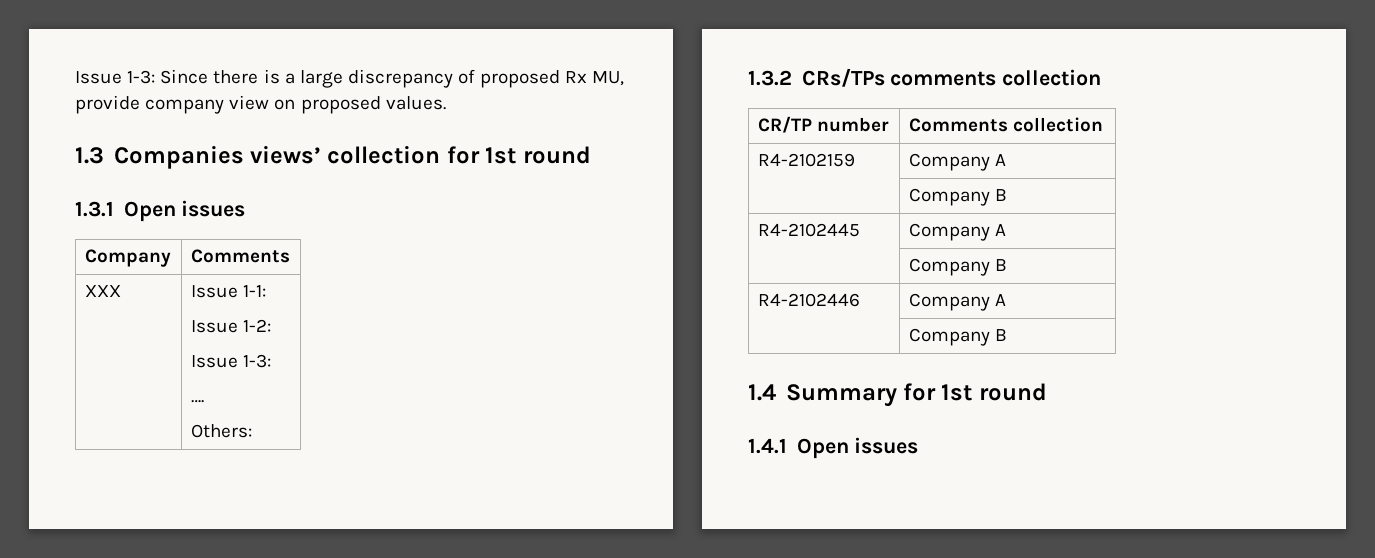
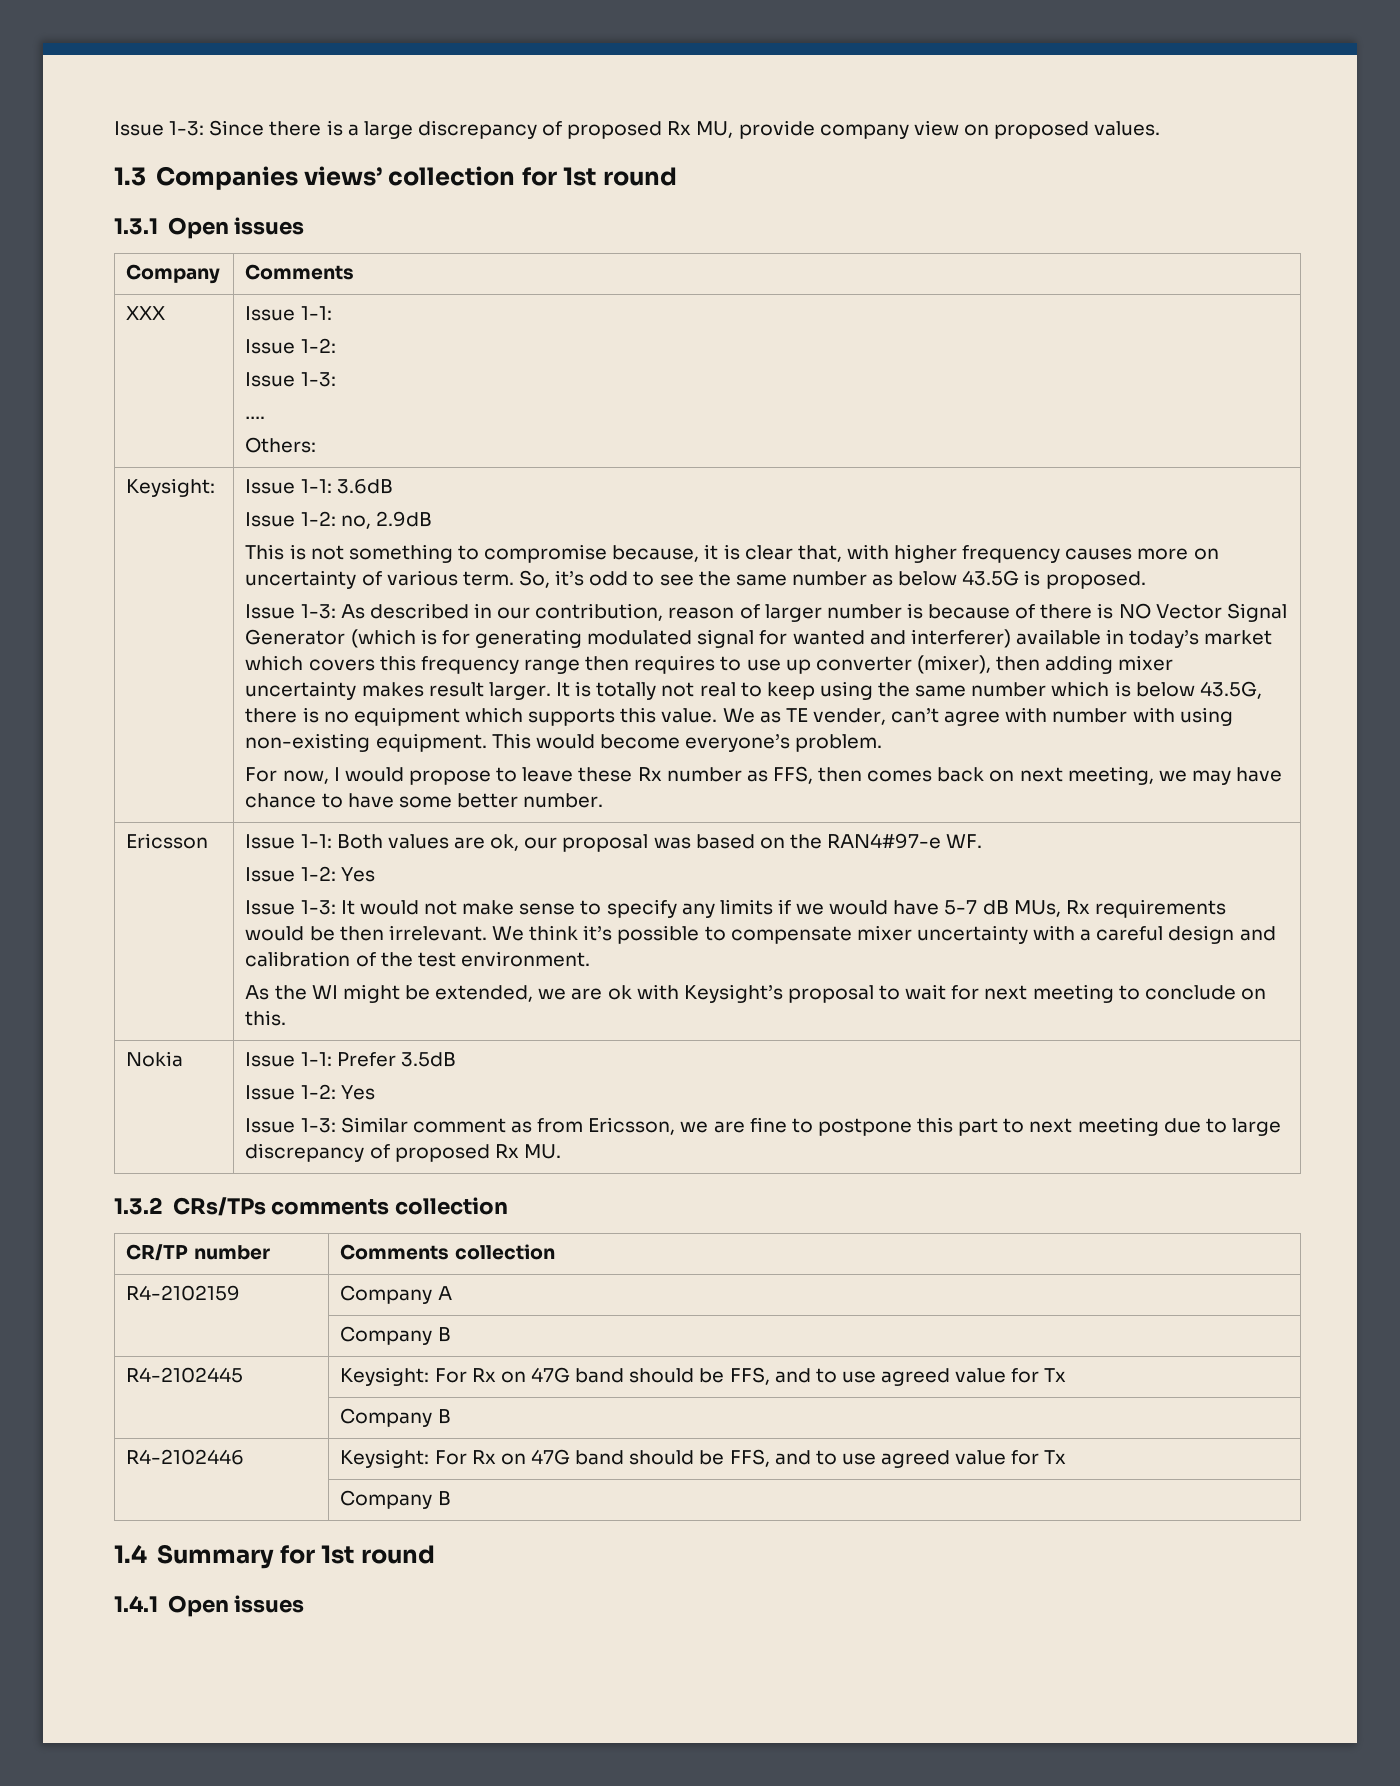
(252, 431) none -> [126,478,216,497] [245,479,393,494] [245,511,432,529] [245,544,1219,563] [245,570,1146,589] [245,603,1287,622] [245,629,1273,648] [245,655,1174,674] [245,681,1262,700] [245,707,1233,726] [245,733,883,752] [245,766,1283,785] [245,793,604,808] [126,833,209,849] [245,833,983,852] [245,866,375,882] [245,899,1226,918] [245,925,1276,944] [245,951,591,967] [245,984,1266,1003] [245,1010,287,1026] [126,1051,184,1067] [245,1052,456,1067] [245,1084,375,1100] [245,1117,1281,1136] [245,1143,562,1162] // Keysight: | Issue 1-1: 3.6dB // Issue 1-2: no, 2.9dB // This is not something to compromise because, it is clear that, with higher frequency causes more on uncertainty of various term. So, it’s odd to see the same number as below 43.5G is proposed. // Issue 1-3: As described in our contribution, reason of larger number is because of there is NO Vector Signal Generator (which is for generating modulated signal for wanted and interferer) available in today’s market which covers this frequency range then requires to use up converter (mixer), then adding mixer uncertainty makes result larger. It is totally not real to keep using the same number which is below 43.5G, there is no equipment which supports this value. We as TE vender, can’t agree with number with using non-existing equipment. This would become everyone’s problem. // For now, I would propose to leave these Rx number as FFS, then comes back on next meeting, we may have chance to have some better number. // Ericsson | Issue 1-1: Both values are ok, our proposal was based on the RAN4#97-e WF. // Issue 1-2: Yes // Issue 1-3: It would not make sense to specify any limits if we would have 5-7 dB MUs, Rx requirements would be then irrelevant. We think it’s possible to compensate mixer uncertainty with a careful design and calibration of the test environment. // As the WI might be extended, we are ok with Keysight’s proposal to wait for next meeting to conclude on this. // Nokia | Issue 1-1: Prefer 3.5dB // Issue 1-2: Yes // Issue 1-3: Similar comment as from Ericsson, we are fine to postpone this part to next meeting due to large discrepancy of proposed Rx MU.
[908,223,1006,241] [908,258,1007,276] [757,293,860,307] [908,293,1006,311] Company A // | Company B // R4-2102446 | Company A -> [340,1367,1067,1386] [340,1408,451,1427] [126,1449,245,1465] [340,1449,1067,1468] Keysight: For Rx on 47G band should be FFS, and to use agreed value for Tx // | Company B // R4-2102446 | Keysight: For Rx on 47G band should be FFS, and to use agreed value for Tx

